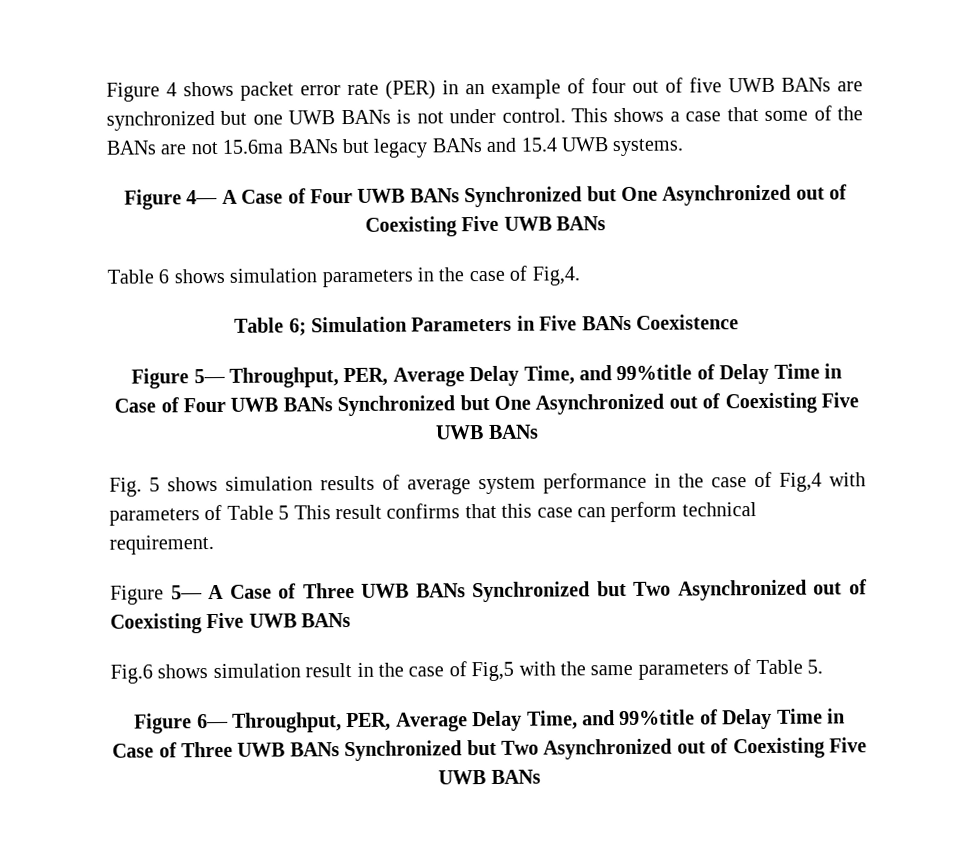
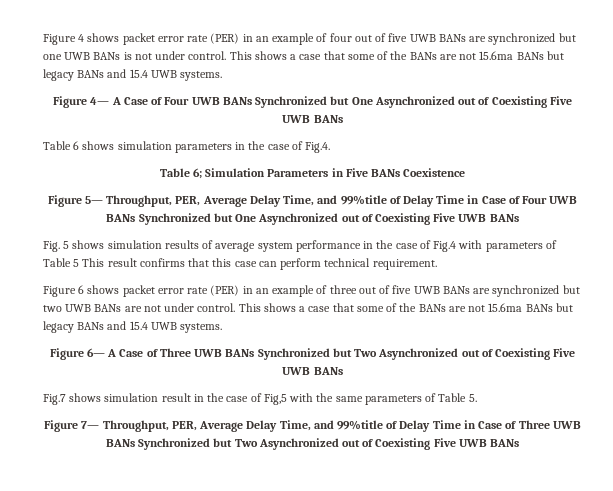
[531,266,580,286] Fig,4. -> [305,142,331,153] Fig.4.
[779,472,822,492] Fig,4 -> [433,241,457,252] Fig.4
[170,585,203,600] 5— -> [78,285,580,297] [43,303,573,312] [43,321,223,333] [49,348,105,360] 6 shows packet error rate (PER) in an example of three out of five UWB BANs are synchronized but two UWB BANs are not under control. This shows a case that some of the BANs are not 15.6ma BANs but legacy BANs and 15.4 UWB systems. // Figure 6—
[110,664,153,684] Fig.6 -> [43,394,66,405] Fig.7
[196,713,229,729] 6— -> [81,421,100,429] 7—

